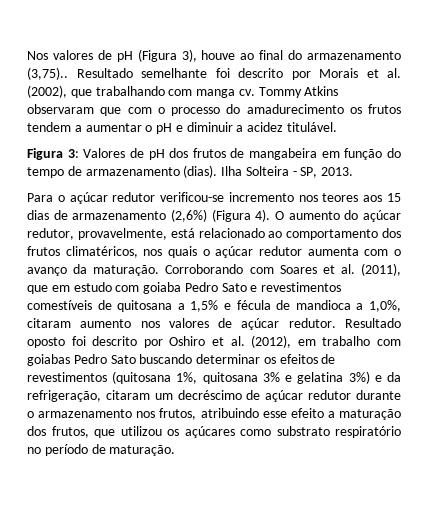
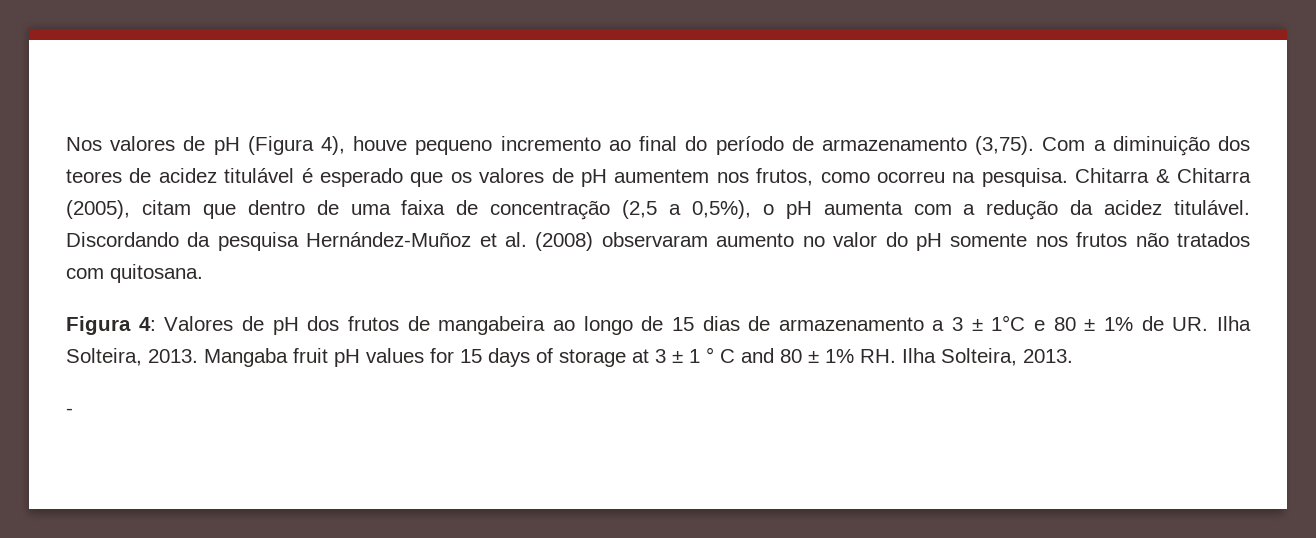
[181,49,401,62] [27,67,401,80] [27,85,339,98] [27,104,401,116] [27,122,338,134] 3), houve ao final do armazenamento (3,75).. Resultado semelhante foi descrito por Morais et al. (2002), que trabalhando com manga cv. Tommy Atkins observaram que com o processo do amadurecimento os frutos tendem a aumentar o pH e diminuir a acidez titulável. -> [321,136,1250,156] [66,168,1251,187] [66,200,1250,220] [66,232,1250,251] [66,264,203,283] 4), houve pequeno incremento ao final do período de armazenamento (3,75). Com a diminuição dos teores de acidez titulável é esperado que os valores de pH aumentem nos frutos, como ocorreu na pesquisa. Chitarra & Chitarra (2005), citam que dentro de uma faixa de concentração (2,5 a 0,5%), o pH aumenta com a redução da acidez titulável. Discordando da pesquisa Hernández-Muñoz et al. (2008) observaram aumento no valor do pH somente nos frutos não tratados com quitosana.
[67,149,79,158] 3: -> [138,317,156,331] 4:
[321,148,401,160] [27,165,354,178] [27,192,401,204] [27,209,402,222] [27,228,401,240] [27,246,402,258] [27,263,401,276] [27,282,342,294] [27,300,401,312] [27,318,401,330] [27,335,402,348] [27,354,336,366] [27,371,402,384] [27,390,401,402] [27,408,401,420] [27,426,401,438] [27,444,176,456] em função do tempo de armazenamento (dias). Ilha Solteira - SP, 2013. // Para o açúcar redutor verificou-se incremento nos teores aos 15 dias de armazenamento (2,6%) (Figura 4). O aumento do açúcar redutor, provavelmente, está relacionado ao comportamento dos frutos climatéricos, nos quais o açúcar redutor aumenta com o avanço da maturação. Corroborando com Soares et al. (2011), que em estudo com goiaba Pedro Sato e revestimentos comestíveis de quitosana a 1,5% e fécula de mandioca a 1,0%, citaram aumento nos valores de açúcar redutor. Resultado oposto foi descrito por Oshiro et al. (2012), em trabalho com goiabas Pedro Sato buscando determinar os efeitos de revestimentos (quitosana 1%, quitosana 3% e gelatina 3%) e da refrigeração, citaram um decréscimo de açúcar redutor durante o armazenamento nos frutos, atribuindo esse efeito a maturação dos frutos, que utilizou os açúcares como substrato respiratório no período de maturação. -> [552,315,1252,335] [66,347,1073,367] [66,408,73,415] ao longo de 15 dias de armazenamento a 3 ± 1°C e 80 ± 1% de UR. Ilha Solteira, 2013. Mangaba fruit pH values for 15 days of storage at 3 ± 1 ° C and 80 ± 1% RH. Ilha Solteira, 2013. // -

